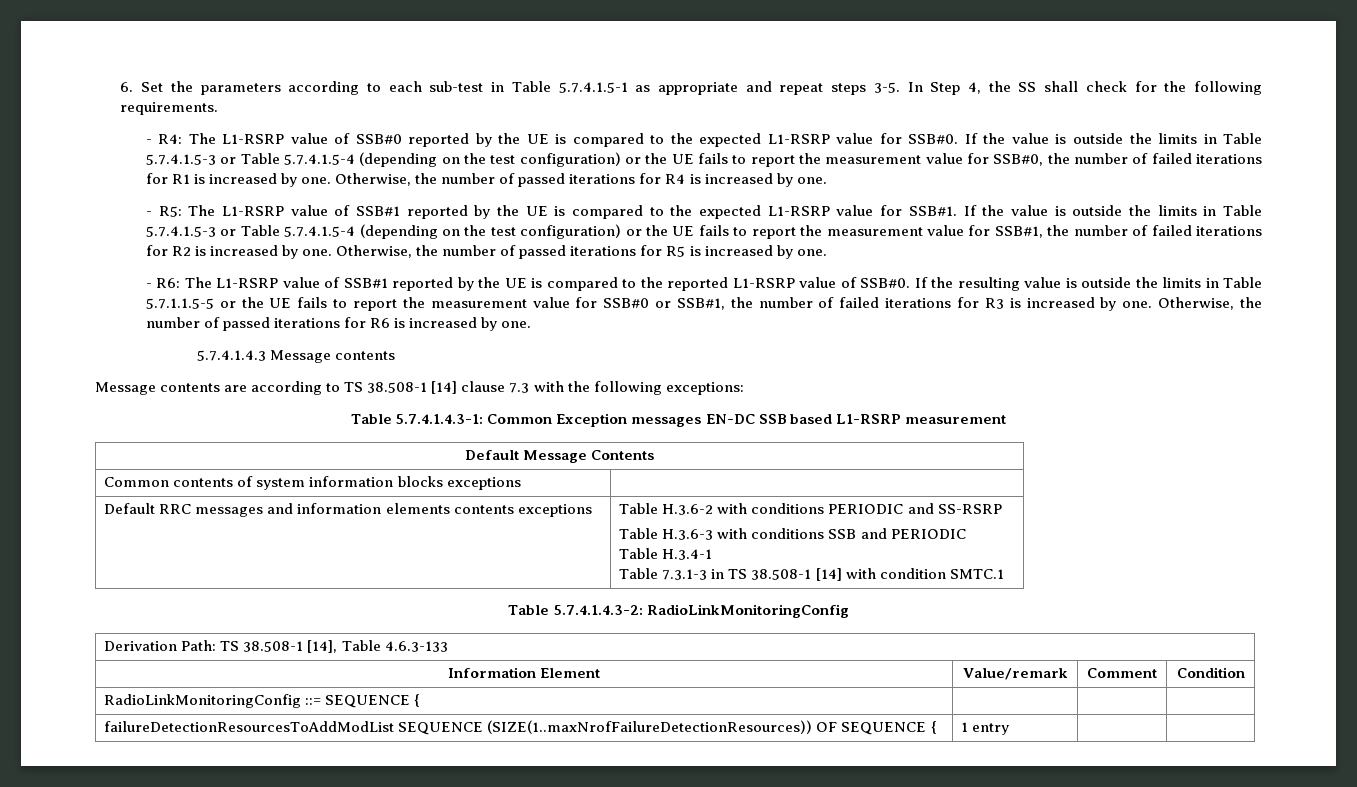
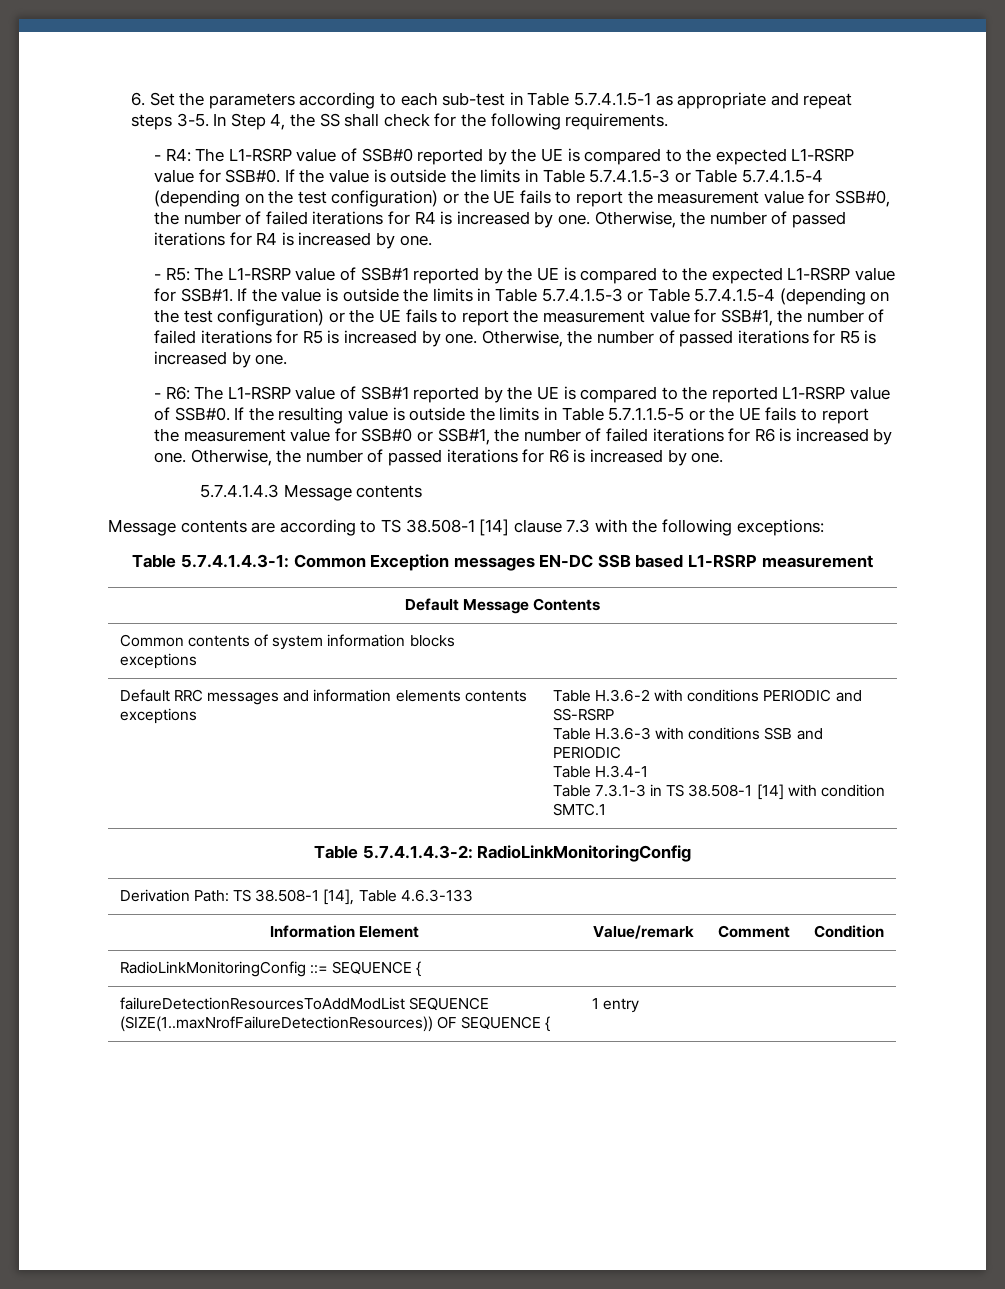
[171,174,190,184] R1 -> [414,211,436,224] R4
[171,246,191,256] R2 -> [302,330,323,344] R5
[984,298,1004,309] R3 -> [754,428,775,442] R6

